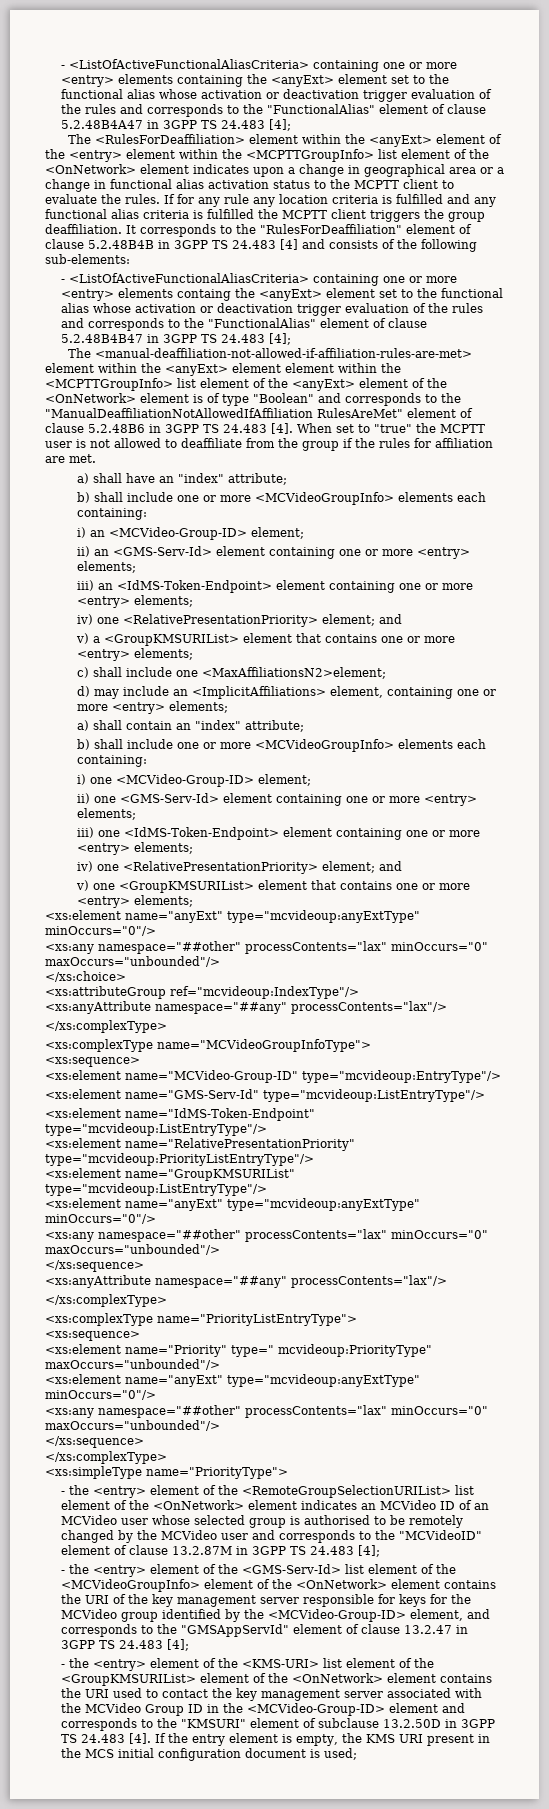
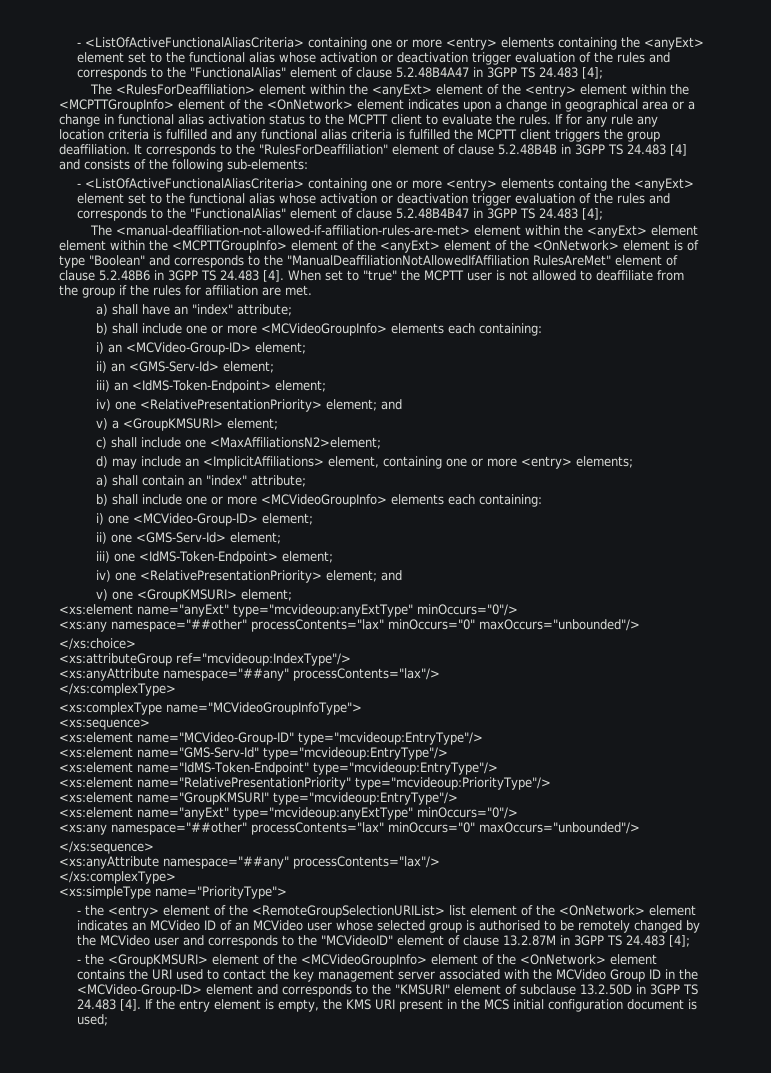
[378,149,397,159] list -> (174, 105) none
[177,378,196,388] list -> (287, 246) none
[216,546,471,559] [77,561,137,573] [77,580,474,593] [77,595,194,608] element containing one or more <entry> elements; // iii) an <IdMS-Token-Endpoint> element containing one or more <entry> elements; -> [222,361,274,373] [95,380,327,393] element; // iii) an <IdMS-Token-Endpoint> element;
[104,633,456,646] [77,648,194,661] <GroupKMSURIList> element that contains one or more <entry> elements; -> [122,418,278,431] <GroupKMSURI> element;
[223,793,478,806] [77,808,137,820] [77,827,481,840] [77,842,194,855] element containing one or more <entry> elements; // iii) one <IdMS-Token-Endpoint> element containing one or more <entry> elements; -> [229,532,281,544] [95,551,334,564] element; // iii) one <IdMS-Token-Endpoint> element;
[119,880,471,893] [77,895,194,908] <GroupKMSURIList> element that contains one or more <entry> elements; -> [136,589,292,602] <GroupKMSURI> element;
[263,1089,485,1102] type="mcvideoup:ListEntryType"/> -> [263,747,448,760] type="mcvideoup:EntryType"/>
[45,1123,267,1136] type="mcvideoup:ListEntryType"/> -> [312,762,498,775] type="mcvideoup:EntryType"/>
[45,1153,314,1166] [45,1168,295,1181] [45,1183,267,1196] type="mcvideoup:PriorityListEntryType"/> // <xs:element name="GroupKMSURIList" type="mcvideoup:ListEntryType"/> -> [355,777,551,790] [59,792,458,805] type="mcvideoup:PriorityType"/> // <xs:element name="GroupKMSURI" type="mcvideoup:EntryType"/>
[45,1313,357,1326] [45,1331,140,1341] [45,1344,432,1357] [45,1359,220,1370] [45,1374,420,1387] [45,1390,156,1400] [45,1405,488,1418] [45,1420,220,1431] [45,1436,144,1448] [45,1451,167,1464] // <xs:complexType name="PriorityListEntryType"> // <xs:sequence> // <xs:element name="Priority" type=" mcvideoup:PriorityType" maxOccurs="unbounded"/> // <xs:element name="anyExt" type="mcvideoup:anyExtType" minOccurs="0"/> // <xs:any namespace="##other" processContents="lax" minOccurs="0" maxOccurs="unbounded"/> // </xs:sequence> // </xs:complexType> -> (176, 877) none
[93,1564,365,1577] <entry> element of the <GMS-Serv-Id> list -> [108,954,209,967] <GroupKMSURI>
[113,1594,472,1607] [61,1609,491,1622] [61,1624,469,1637] [61,1639,190,1651] [61,1658,435,1671] [61,1673,493,1686] [61,1688,110,1698] of the key management server responsible for keys for the MCVideo group identified by the <MCVideo-Group-ID> element, and corresponds to the "GMSAppServId" element of clause 13.2.47 in 3GPP TS 24.483 [4]; // - the <entry> element of the <KMS-URI> list element of the <GroupKMSURIList> element of the <OnNetwork> element contains the URI -> (173, 974) none

